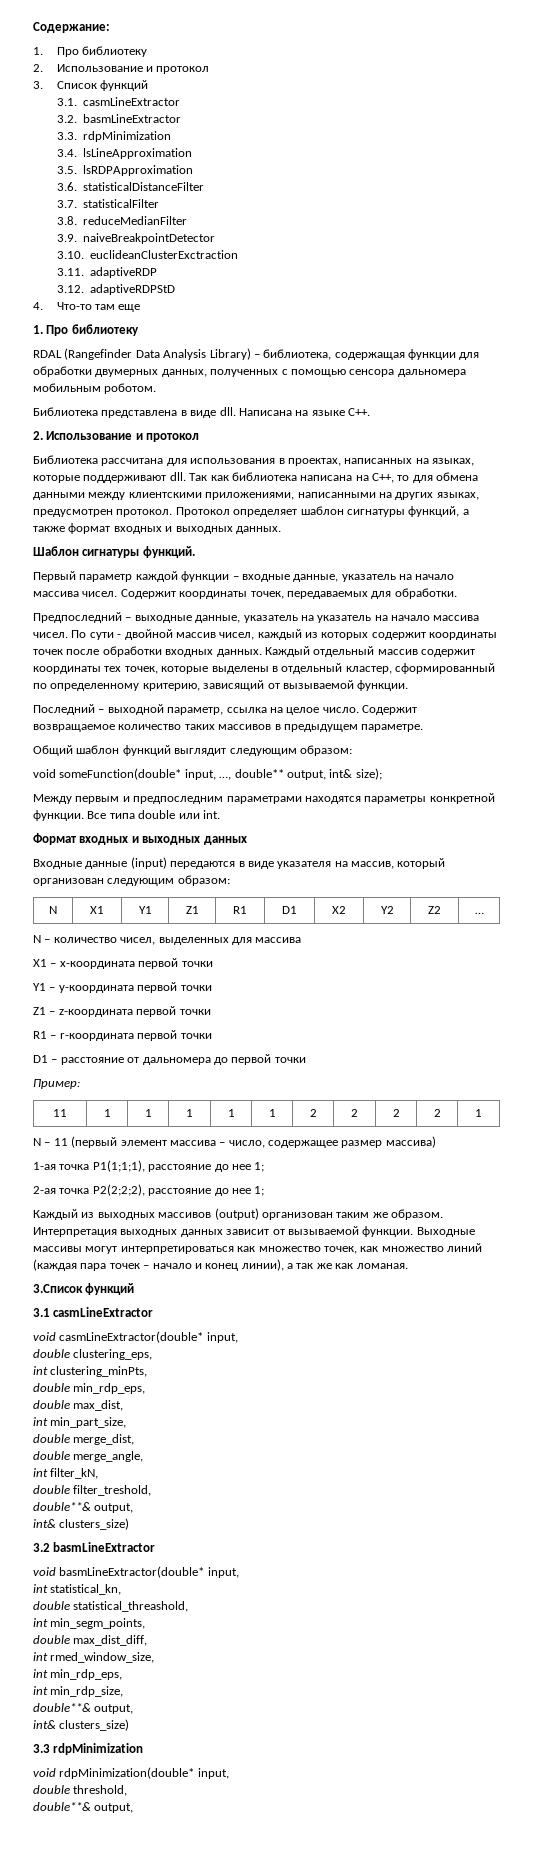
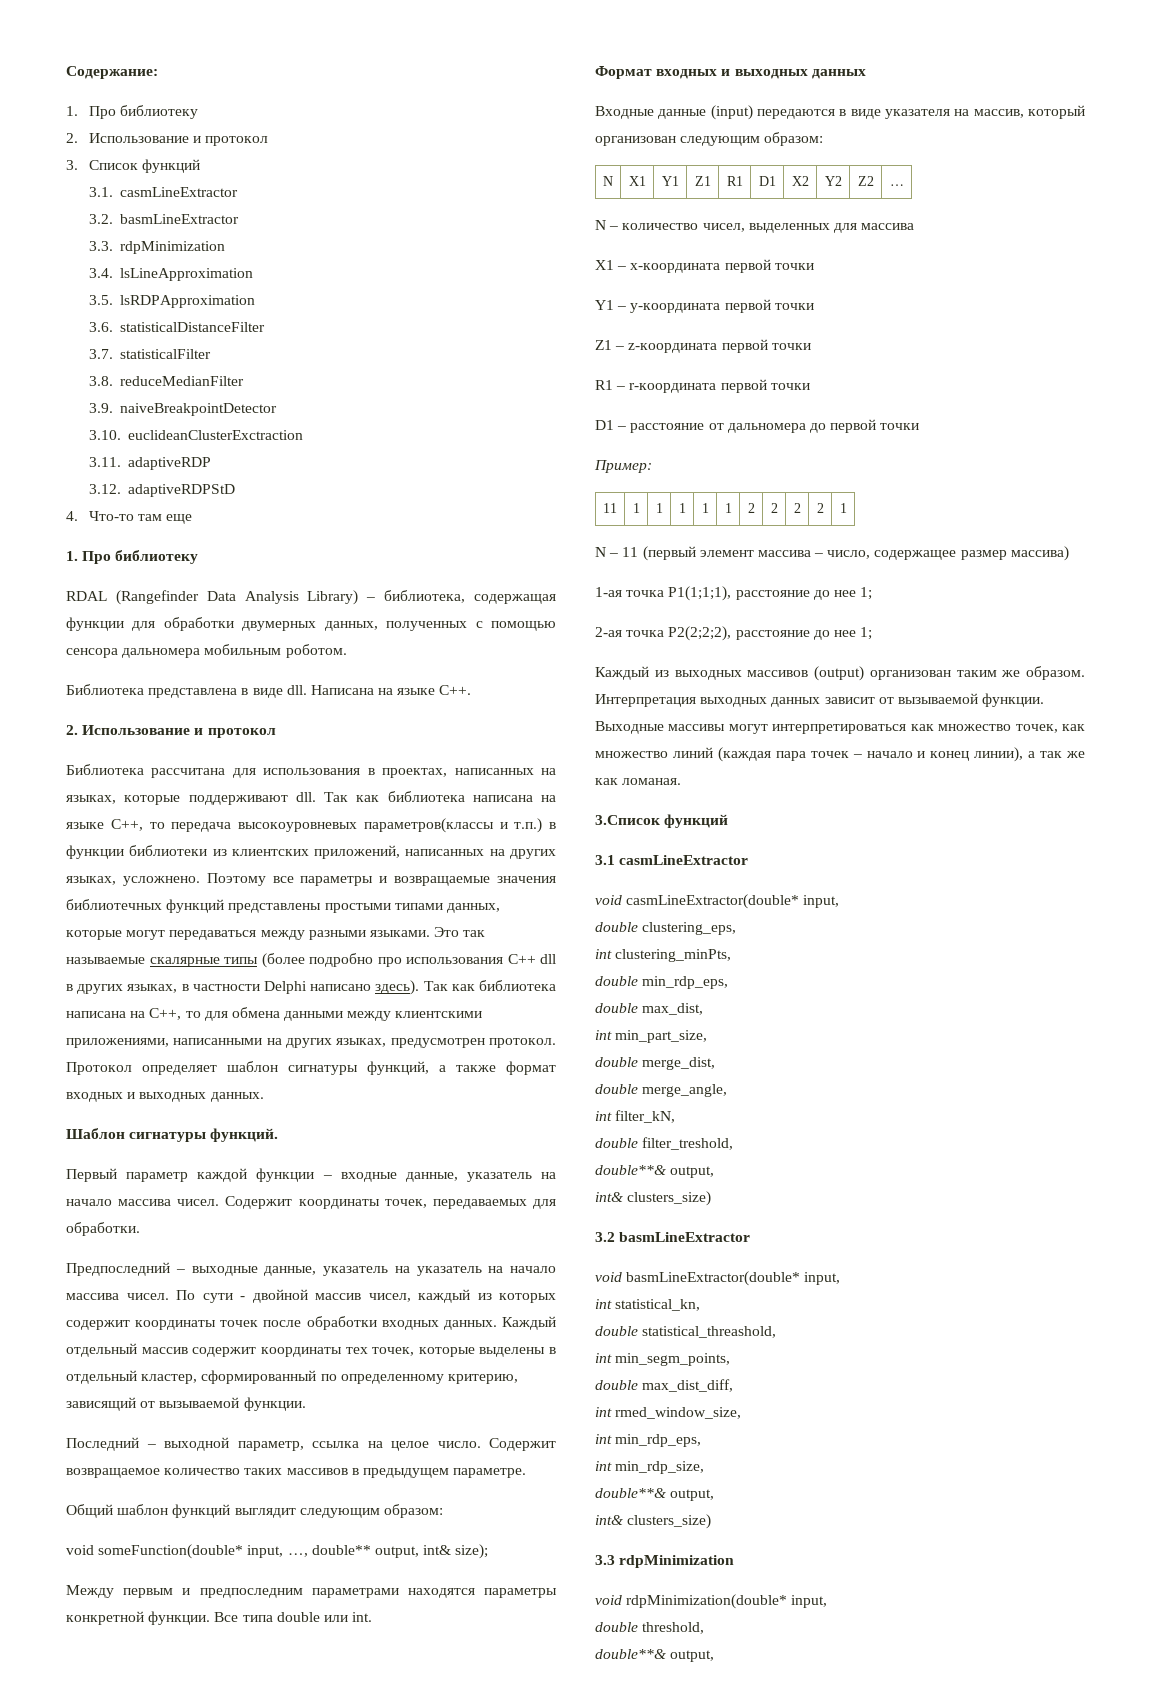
(369, 478) none -> [66,818,556,833] [66,845,556,859] [66,873,556,886] [66,899,500,913] [66,927,486,940] [66,953,556,968] [66,980,556,995] [66,1011,146,1018] языке С++, то передача высокоуровневых параметров(классы и т.п.) в функции библиотеки из клиентских приложений, написанных на других языках, усложнено. Поэтому все параметры и возвращаемые значения библиотечных функций представлены простыми типами данных, которые могут передаваться между разными языками. Это так называемые скалярные типы (более подробно про использования С++ dll в других языках, в частности Delphi написано здесь). Так как библиотека написана на

